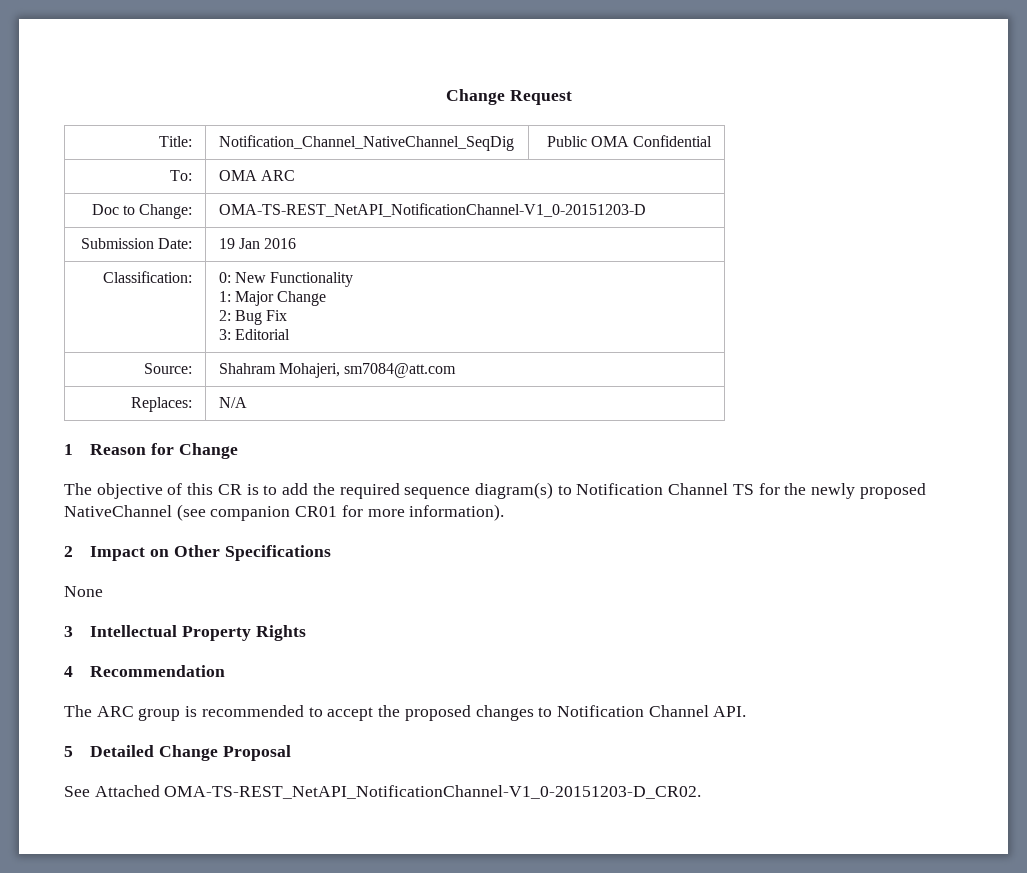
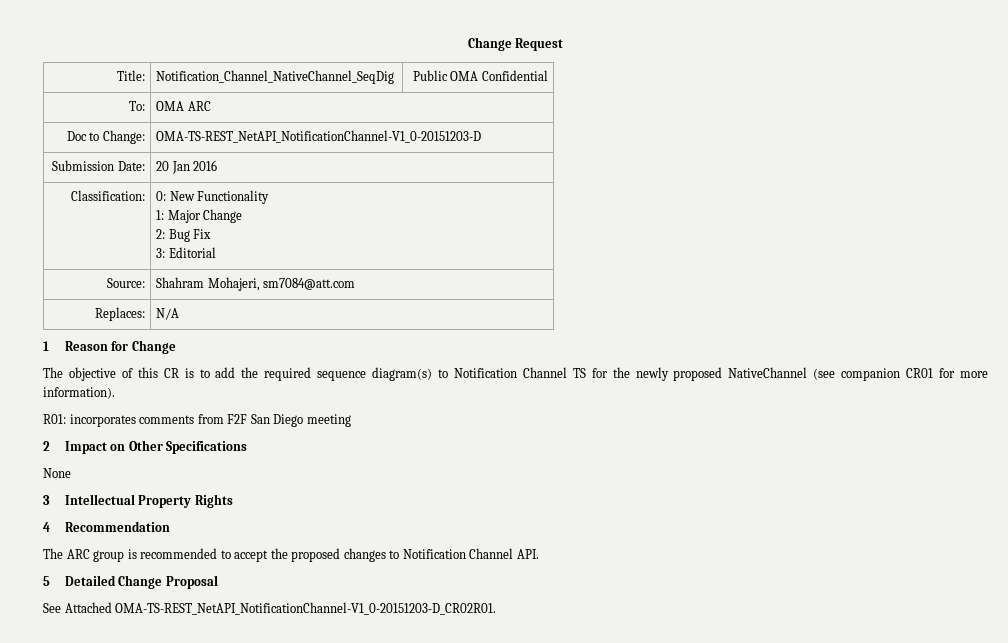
[218,238,235,249] 19 -> [156,161,170,171] 20
(505, 512) none -> [43,414,351,427] // R01: incorporates comments from F2F San Diego meeting
[164,785,702,799] OMA-TS-REST_NetAPI_NotificationChannel-V1_0-20151203-D_CR02. -> [115,602,497,615] OMA-TS-REST_NetAPI_NotificationChannel-V1_0-20151203-D_CR02R01.

